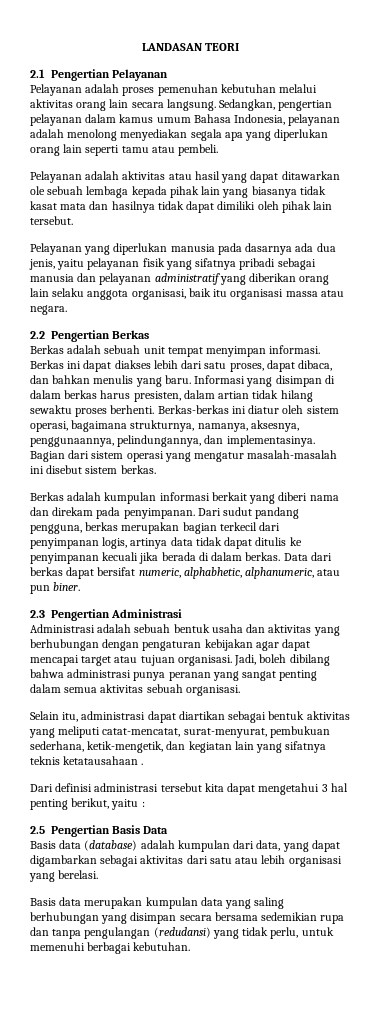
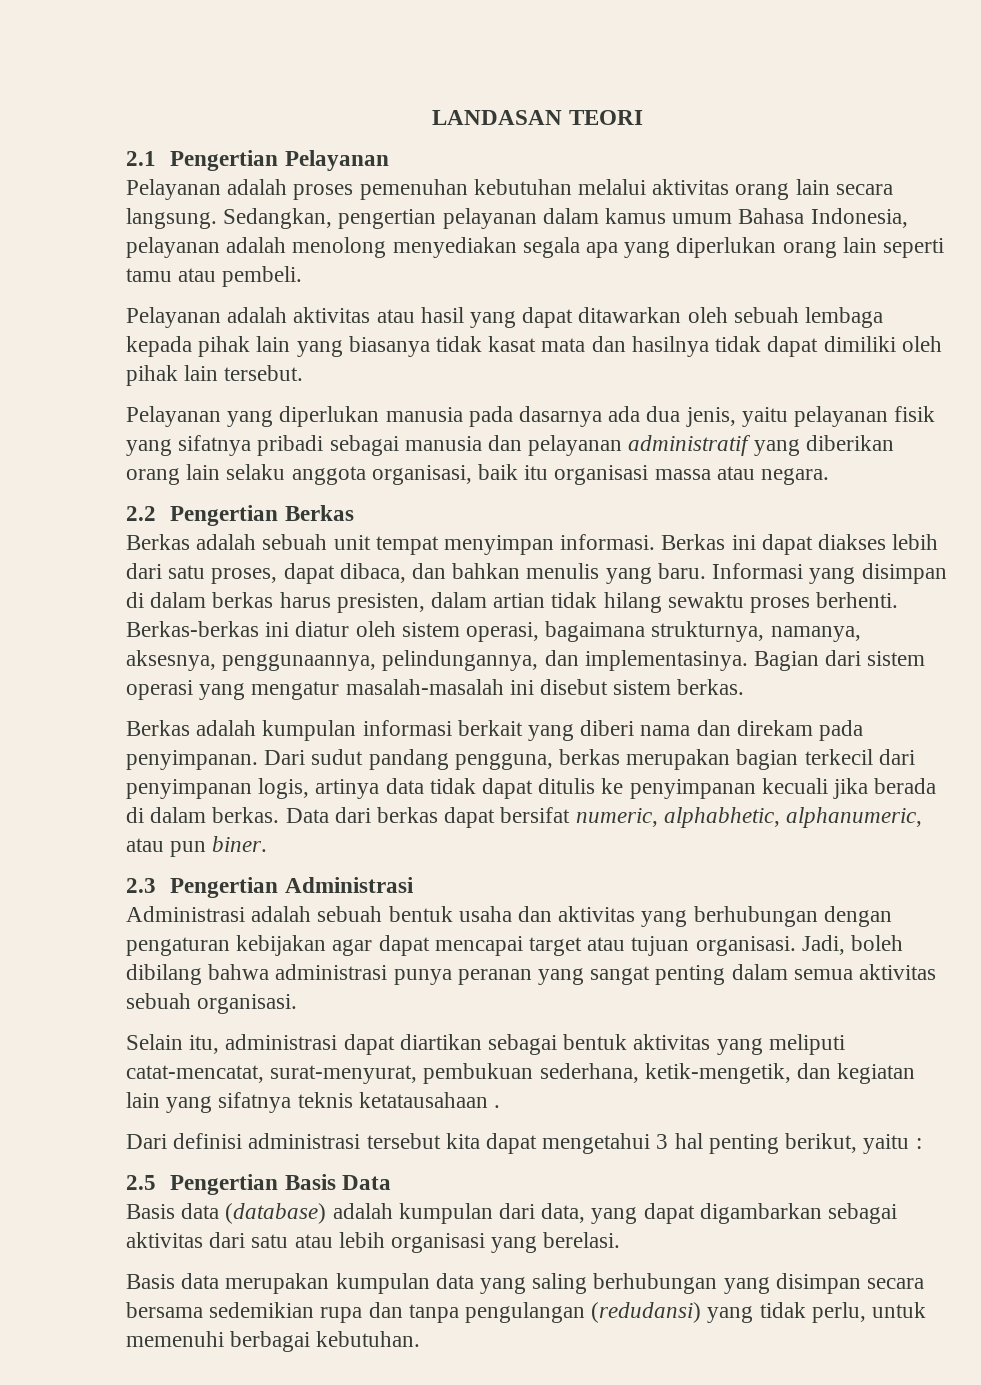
[30,186,45,195] ole -> [687,307,728,323] oleh

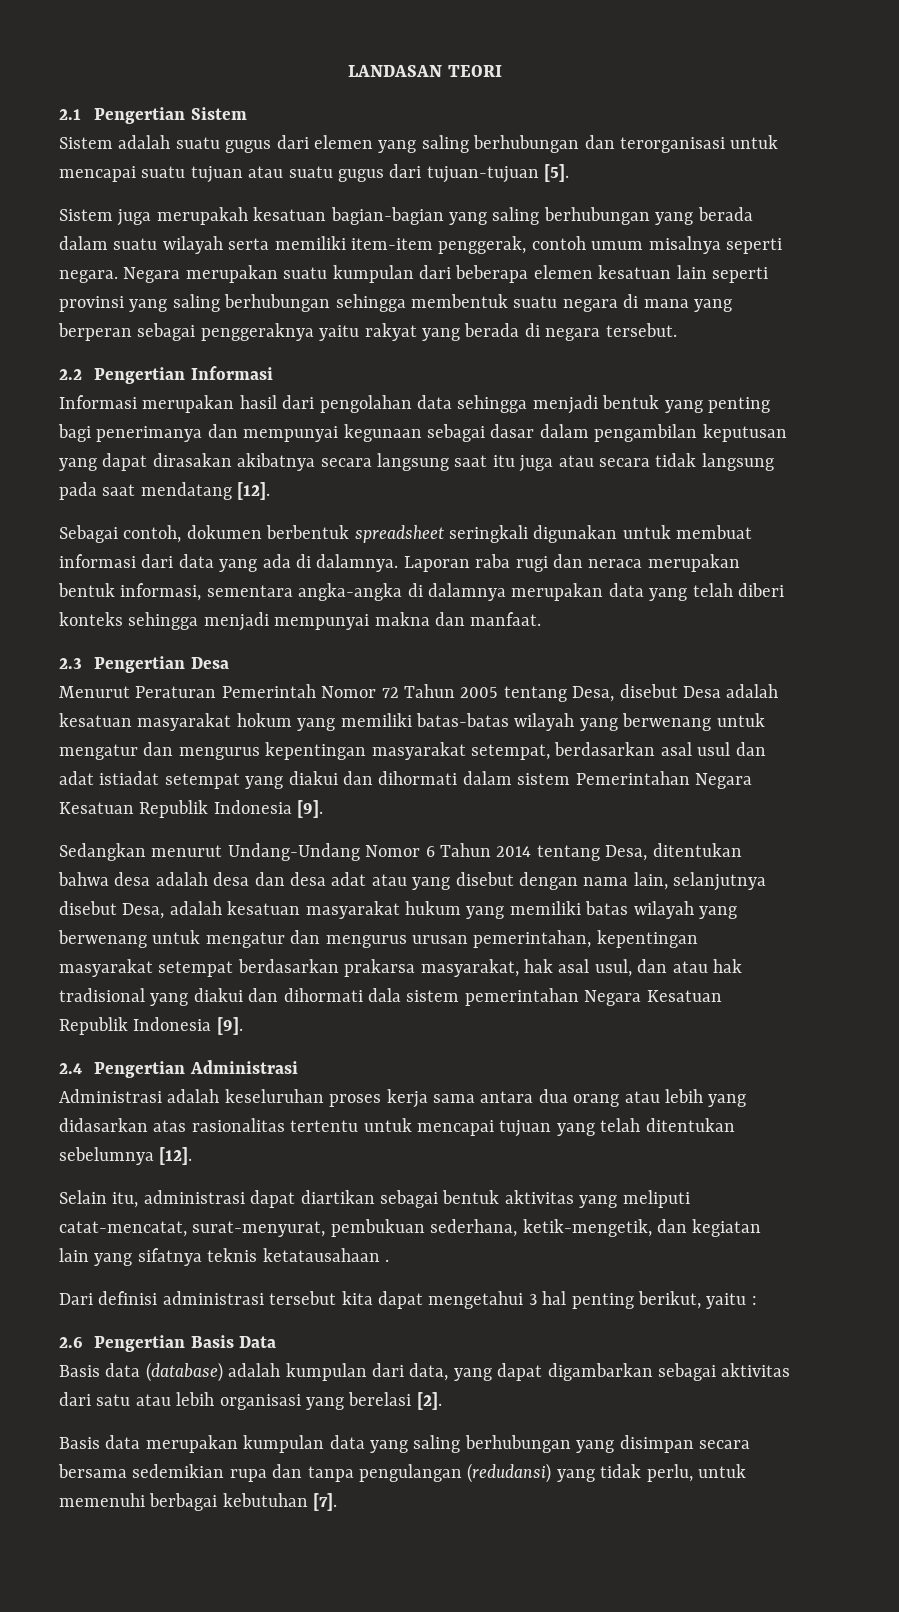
[284,150,389,171] [126,179,893,200] [126,208,908,229] [126,237,945,258] [126,266,303,287] [126,307,884,328] [126,336,942,357] [126,365,304,386] [126,406,936,427] [126,435,894,456] [126,464,830,485] [126,505,354,526] [126,534,939,555] [126,563,947,584] [126,592,899,613] [126,621,861,642] [126,650,926,671] [126,679,745,700] [126,720,864,741] [126,749,915,770] [126,778,937,799] [126,807,923,828] [126,836,268,857] [126,877,414,898] [126,906,892,927] [126,935,904,956] [126,964,937,985] [126,993,298,1014] Pelayanan // Pelayanan adalah proses pemenuhan kebutuhan melalui aktivitas orang lain secara langsung. Sedangkan, pengertian pelayanan dalam kamus umum Bahasa Indonesia, pelayanan adalah menolong menyediakan segala apa yang diperlukan orang lain seperti tamu atau pembeli. // Pelayanan adalah aktivitas atau hasil yang dapat ditawarkan oleh sebuah lembaga kepada pihak lain yang biasanya tidak kasat mata dan hasilnya tidak dapat dimiliki oleh pihak lain tersebut. // Pelayanan yang diperlukan manusia pada dasarnya ada dua jenis, yaitu pelayanan fisik yang sifatnya pribadi sebagai manusia dan pelayanan administratif yang diberikan orang lain selaku anggota organisasi, baik itu organisasi massa atau negara. // 2.2 Pengertian Berkas // Berkas adalah sebuah unit tempat menyimpan informasi. Berkas ini dapat diakses lebih dari satu proses, dapat dibaca, dan bahkan menulis yang baru. Informasi yang disimpan di dalam berkas harus presisten, dalam artian tidak hilang sewaktu proses berhenti. Berkas-berkas ini diatur oleh sistem operasi, bagaimana strukturnya, namanya, aksesnya, penggunaannya, pelindungannya, dan implementasinya. Bagian dari sistem operasi yang mengatur masalah-masalah ini disebut sistem berkas. // Berkas adalah kumpulan informasi berkait yang diberi nama dan direkam pada penyimpanan. Dari sudut pandang pengguna, berkas merupakan bagian terkecil dari penyimpanan logis, artinya data tidak dapat ditulis ke penyimpanan kecuali jika berada di dalam berkas. Data dari berkas dapat bersifat numeric, alphabhetic, alphanumeric, atau pun biner. // 2.3 Pengertian Administrasi // Administrasi adalah sebuah bentuk usaha dan aktivitas yang berhubungan dengan pengaturan kebijakan agar dapat mencapai target atau tujuan organisasi. Jadi, boleh dibilang bahwa administrasi punya peranan yang sangat penting dalam semua aktivitas sebuah organisasi. -> [190,107,247,120] [59,135,779,153] [59,164,570,183] [59,207,753,226] [59,236,782,254] [59,265,768,283] [59,294,732,312] [58,323,677,341] [59,366,273,384] [59,395,770,414] [58,424,787,442] [59,453,774,472] [59,482,271,500] [59,525,753,543] [59,554,740,572] [58,583,784,601] [59,612,542,631] [59,656,229,673] [59,684,779,702] [59,713,765,731] [59,742,766,760] [59,771,752,789] [59,800,324,818] [59,843,742,861] [58,872,767,891] [59,901,737,919] [58,930,698,948] [59,959,742,977] [59,988,722,1006] [59,1017,243,1035] [59,1060,298,1078] [59,1089,747,1108] [59,1118,735,1137] [59,1147,193,1165] Sistem // Sistem adalah suatu gugus dari elemen yang saling berhubungan dan terorganisasi untuk mencapai suatu tujuan atau suatu gugus dari tujuan-tujuan [5]. // Sistem juga merupakah kesatuan bagian-bagian yang saling berhubungan yang berada dalam suatu wilayah serta memiliki item-item penggerak, contoh umum misalnya seperti negara. Negara merupakan suatu kumpulan dari beberapa elemen kesatuan lain seperti provinsi yang saling berhubungan sehingga membentuk suatu negara di mana yang berperan sebagai penggeraknya yaitu rakyat yang berada di negara tersebut. // 2.2 Pengertian Informasi // Informasi merupakan hasil dari pengolahan data sehingga menjadi bentuk yang penting bagi penerimanya dan mempunyai kegunaan sebagai dasar dalam pengambilan keputusan yang dapat dirasakan akibatnya secara langsung saat itu juga atau secara tidak langsung pada saat mendatang [12]. // Sebagai contoh, dokumen berbentuk spreadsheet seringkali digunakan untuk membuat informasi dari data yang ada di dalamnya. Laporan raba rugi dan neraca merupakan bentuk informasi, sementara angka-angka di dalamnya merupakan data yang telah diberi konteks sehingga menjadi mempunyai makna dan manfaat. // 2.3 Pengertian Desa // Menurut Peraturan Pemerintah Nomor 72 Tahun 2005 tentang Desa, disebut Desa adalah kesatuan masyarakat hokum yang memiliki batas-batas wilayah yang berwenang untuk mengatur dan mengurus kepentingan masyarakat setempat, berdasarkan asal usul dan adat istiadat setempat yang diakui dan dihormati dalam sistem Pemerintahan Negara Kesatuan Republik Indonesia [9]. // Sedangkan menurut Undang-Undang Nomor 6 Tahun 2014 tentang Desa, ditentukan bahwa desa adalah desa dan desa adat atau yang disebut dengan nama lain, selanjutnya disebut Desa, adalah kesatuan masyarakat hukum yang memiliki batas wilayah yang berwenang untuk mengatur dan mengurus urusan pemerintahan, kepentingan masyarakat setempat berdasarkan prakarsa masyarakat, hak asal usul, dan atau hak tradisional yang diakui dan dihormati dala sistem pemerintahan Negara Kesatuan Republik Indonesia [9]. // 2.4 Pengertian Administrasi // Administrasi adalah keseluruhan proses kerja sama antara dua orang atau lebih yang didasarkan atas rasionalitas tertentu untuk mencapai tujuan yang telah ditentukan sebelumnya [12].
[126,1175,156,1190] 2.5 -> [59,1337,83,1348] 2.6
[543,1232,621,1248] berelasi. -> [348,1392,442,1410] berelasi [2].
[316,1331,421,1347] kebutuhan. -> [222,1493,338,1511] kebutuhan [7].

